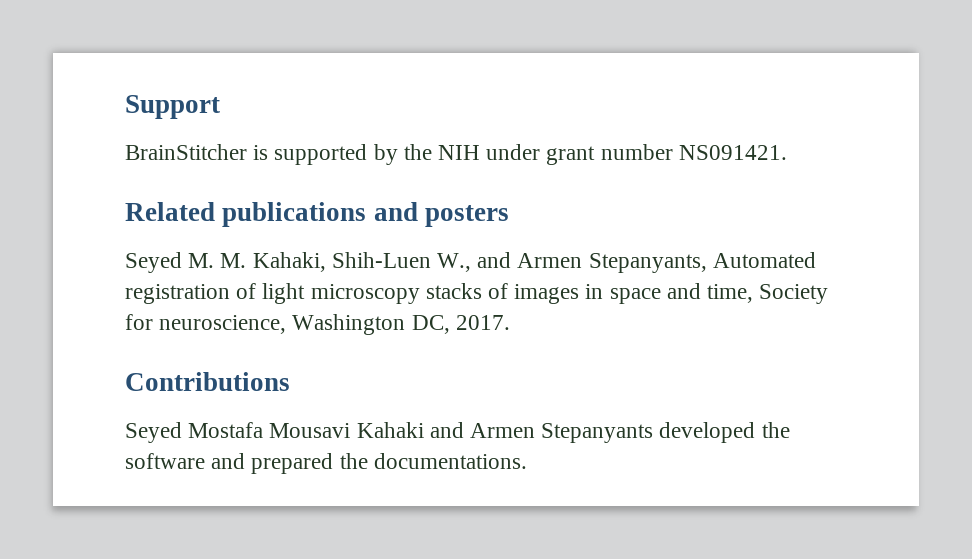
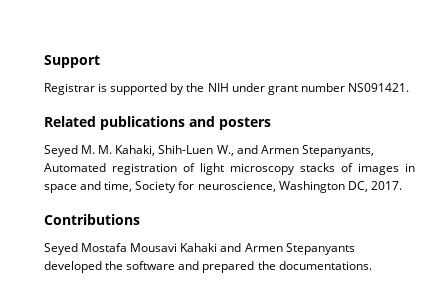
[125,144,247,160] BrainStitcher -> [44,83,95,95] Registrar

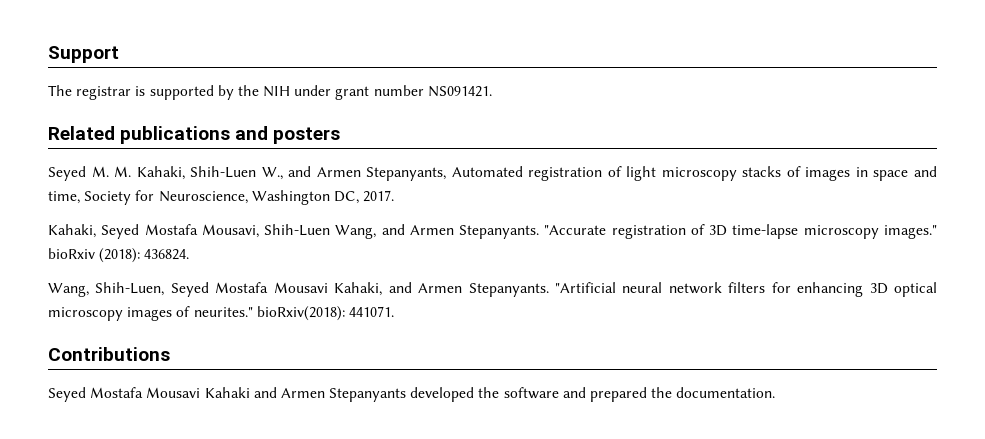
[44,83,95,95] Registrar -> [48,85,132,100] The registrar
[197,181,276,192] neuroscience, -> [158,191,248,204] Neuroscience,
(402, 185) none -> [48,224,937,239] [48,248,190,263] [48,282,937,297] [48,306,394,321] // Kahaki, Seyed Mostafa Mousavi, Shih-Luen Wang, and Armen Stepanyants. "Accurate registration of 3D time-lapse microscopy images." bioRxiv (2018): 436824. // Wang, Shih-Luen, Seyed Mostafa Mousavi Kahaki, and Armen Stepanyants. "Artificial neural network filters for enhancing 3D optical microscopy images of neurites." bioRxiv(2018): 441071.
[278,261,372,270] documentations. -> [676,387,776,398] documentation.

